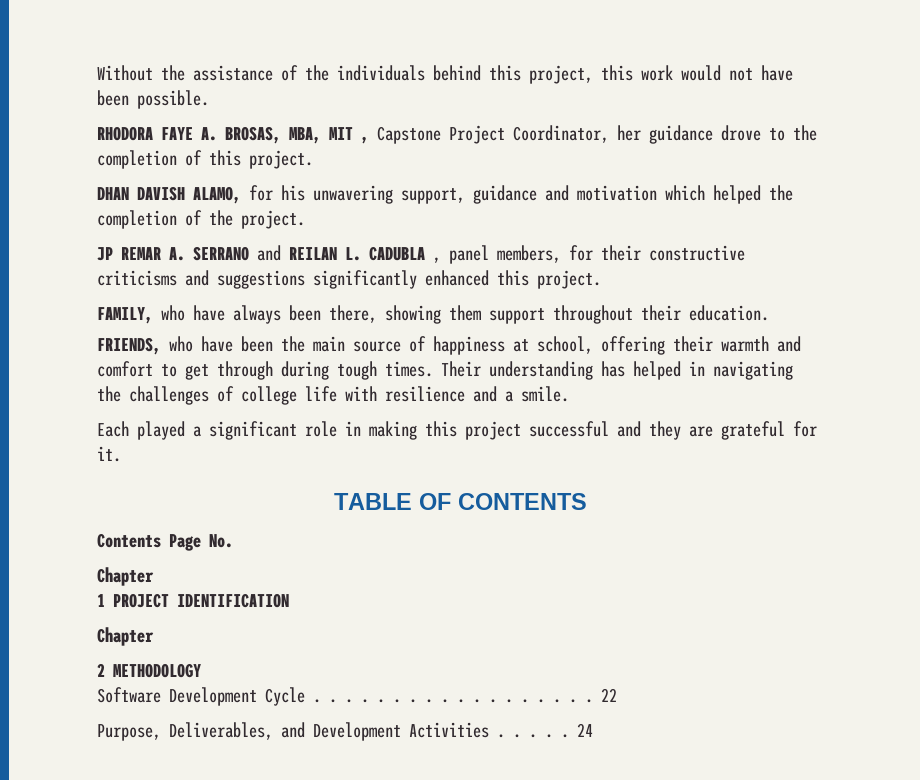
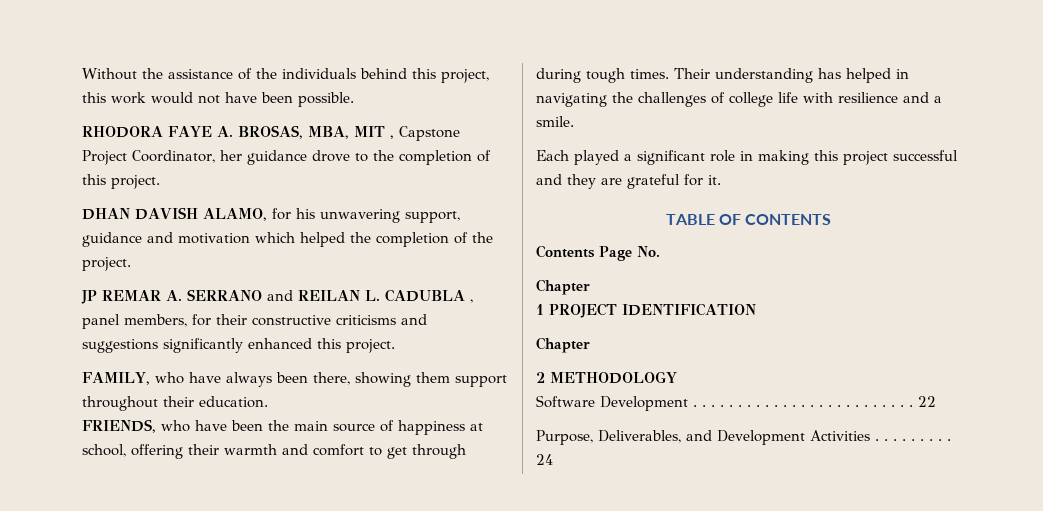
[265,687,305,706] Cycle -> [693,405,751,407] . . . . . . .
(569, 736) none -> [920,439,951,441] . . . .

